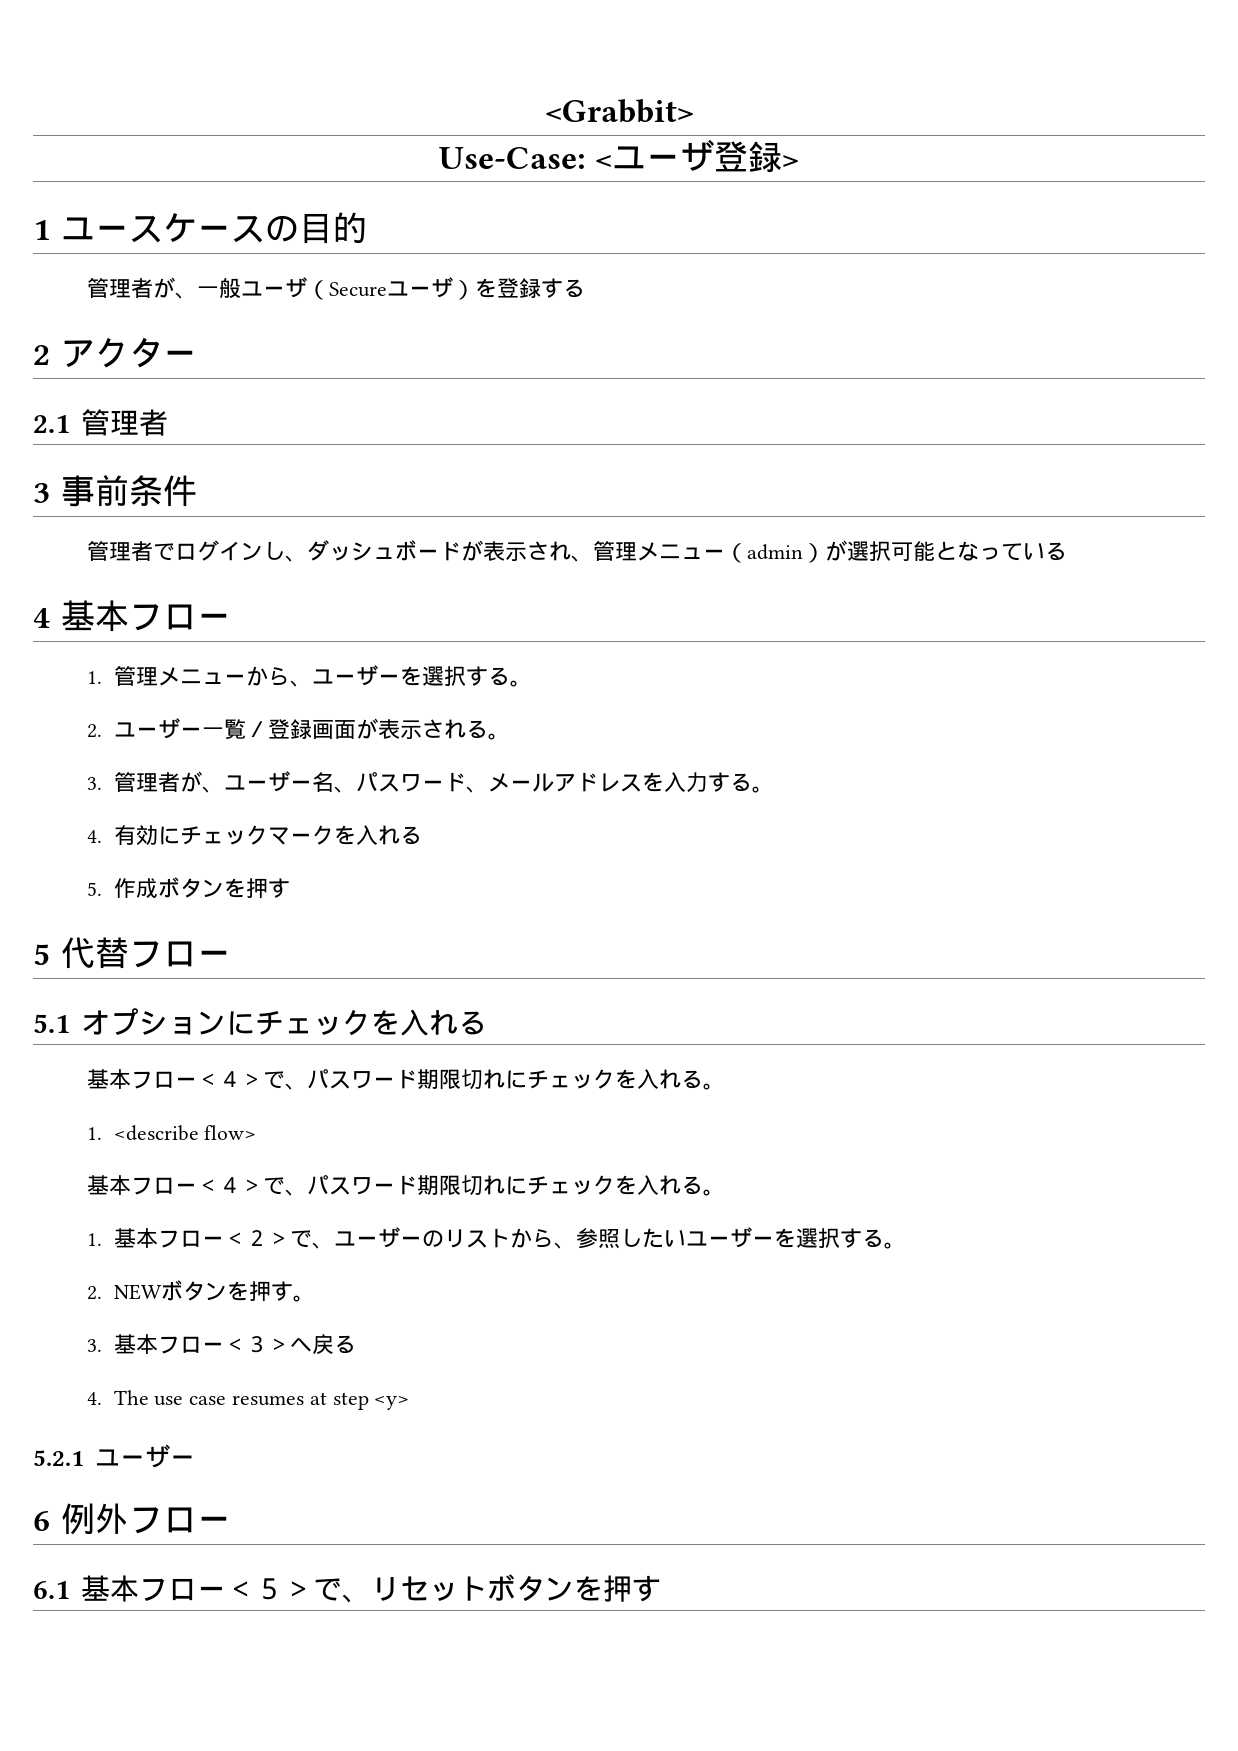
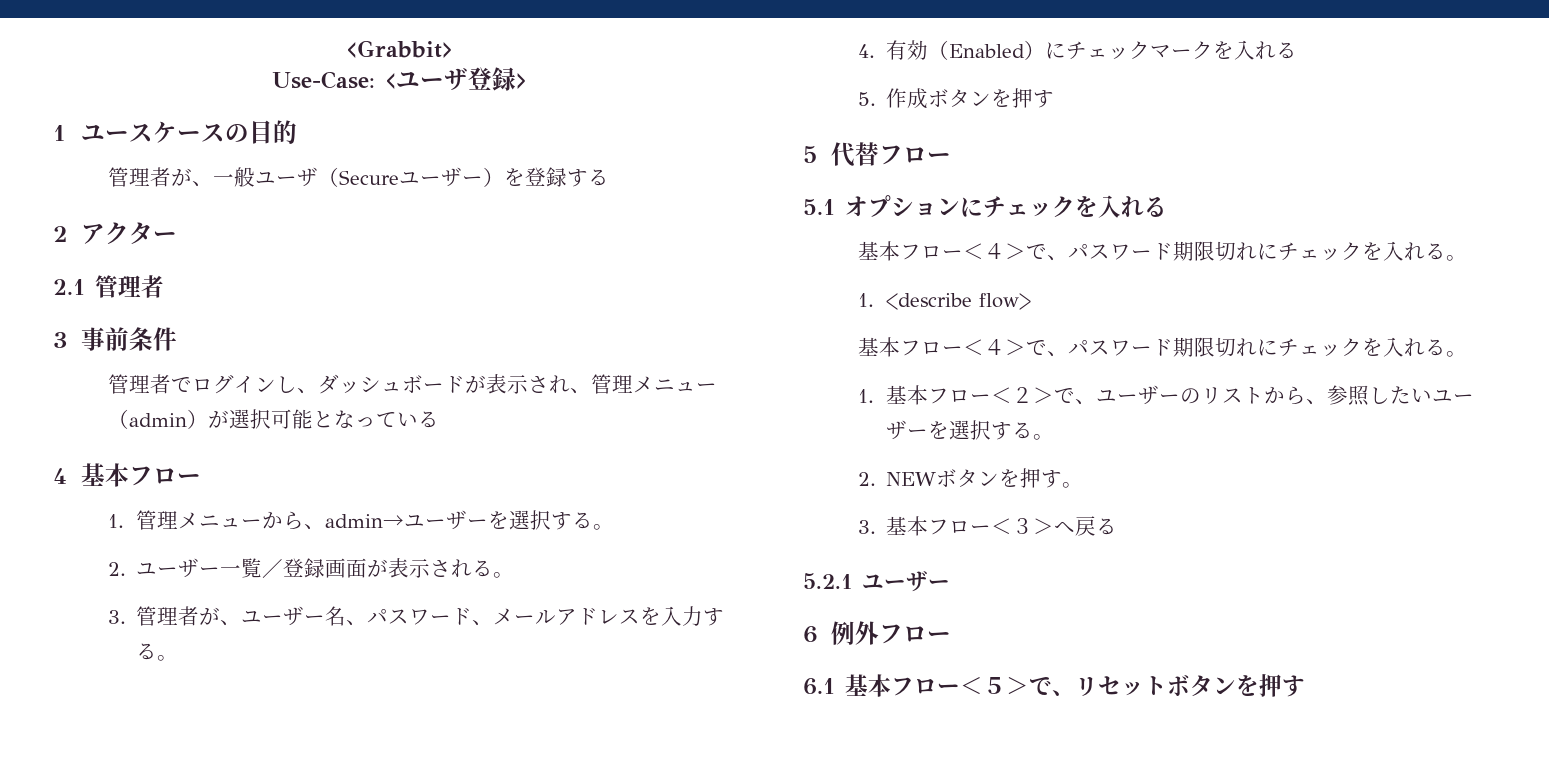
(453, 287) none -> [462,176,484,185] ー
(312, 683) none -> [324,514,404,528] admin→
(158, 835) none -> [927,40,1045,60] （Enabled）
[86,1390,410,1410] // 4. The use case resumes at step <y> -> (1118, 526) none

